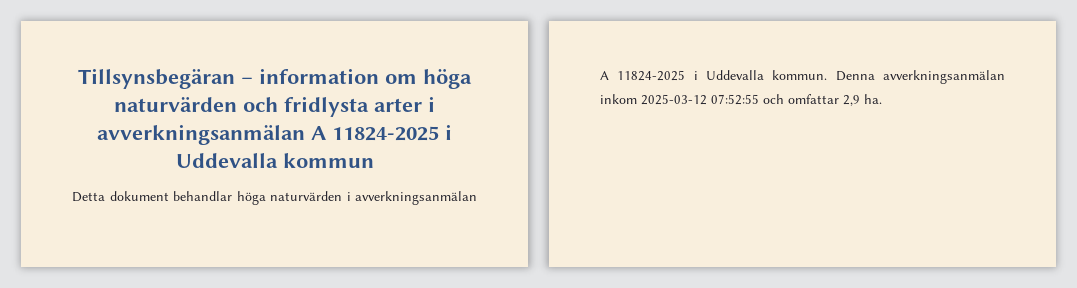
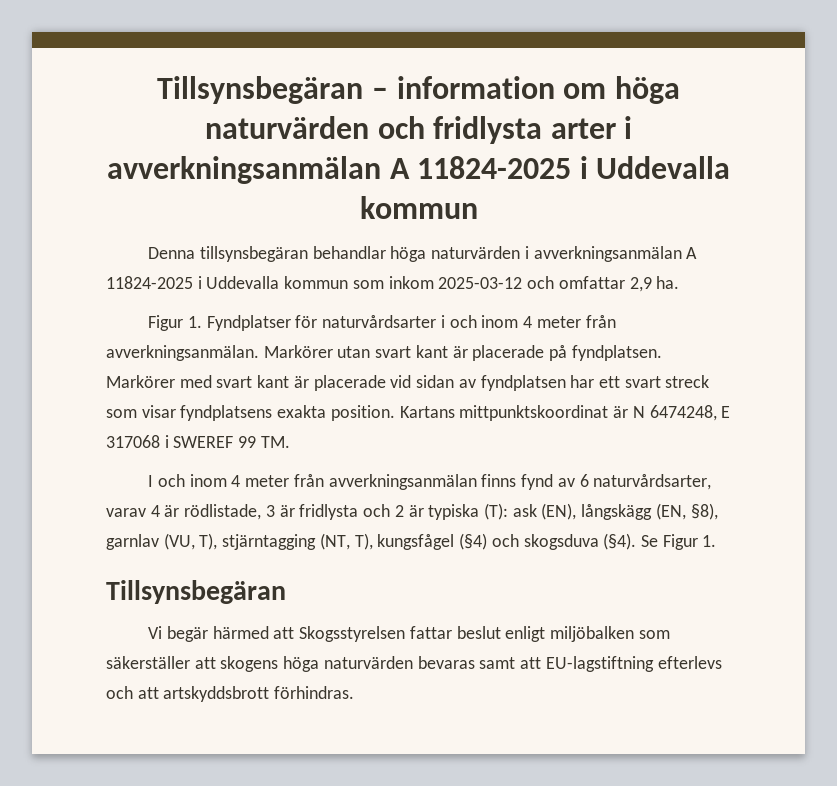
[72,191,169,202] Detta dokument -> [148,246,309,262] Denna tillsynsbegäran
[772,70,1005,84] kommun. Denna avverkningsanmälan -> [284,276,384,289] kommun som
[711,94,759,105] 07:52:55 -> (523, 283) none
(882, 99) none -> [148,315,616,331] [106,345,662,361] [106,375,710,391] [106,405,731,421] [106,435,290,448] [148,474,712,490] [106,503,718,520] [106,533,717,550] [106,580,286,604] [148,626,670,642] [106,656,722,672] [106,686,355,702] // Figur 1. Fyndplatser för naturvårdsarter i och inom 4 meter från avverkningsanmälan. Markörer utan svart kant är placerade på fyndplatsen. Markörer med svart kant är placerade vid sidan av fyndplatsen har ett svart streck som visar fyndplatsens exakta position. Kartans mittpunktskoordinat är N 6474248, E 317068 i SWEREF 99 TM. // I och inom 4 meter från avverkningsanmälan finns fynd av 6 naturvårdsarter, varav 4 är rödlistade, 3 är fridlysta och 2 är typiska (T): ask (EN), långskägg (EN, §8), garnlav (VU, T), stjärntagging (NT, T), kungsfågel (§4) och skogsduva (§4). Se Figur 1. // Tillsynsbegäran // Vi begär härmed att Skogsstyrelsen fattar beslut enligt miljöbalken som säkerställer att skogens höga naturvärden bevaras samt att EU-lagstiftning efterlevs och att artskyddsbrott förhindras.

